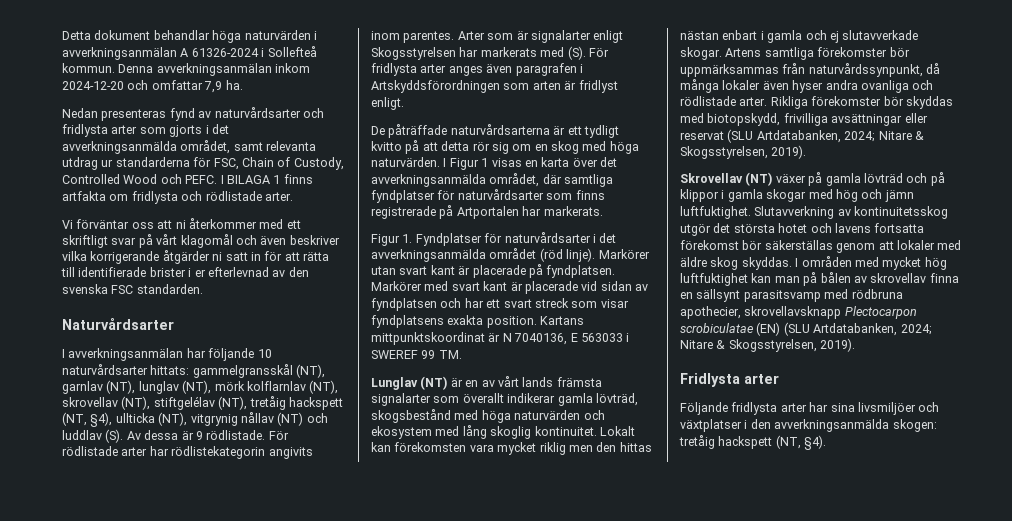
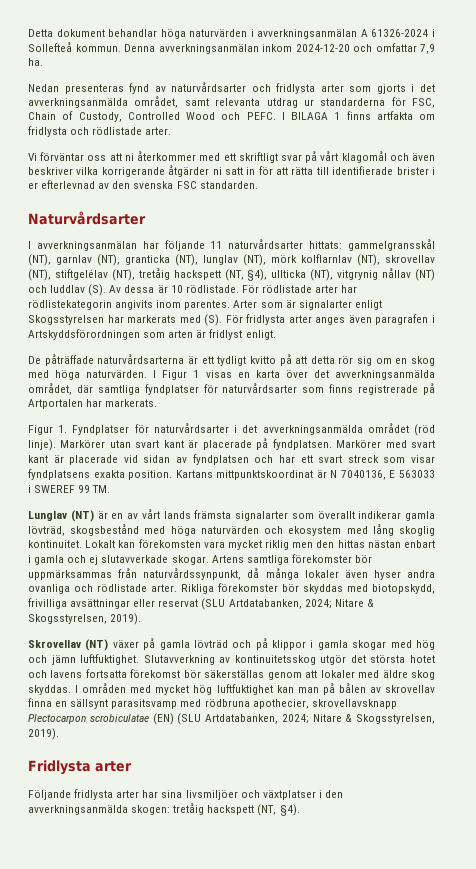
[257,349,272,358] 10 -> [210,241,223,249] 11
(136, 387) none -> [125,254,198,266] granticka (NT),
[195,431,203,440] 9 -> [170,285,183,293] 10

